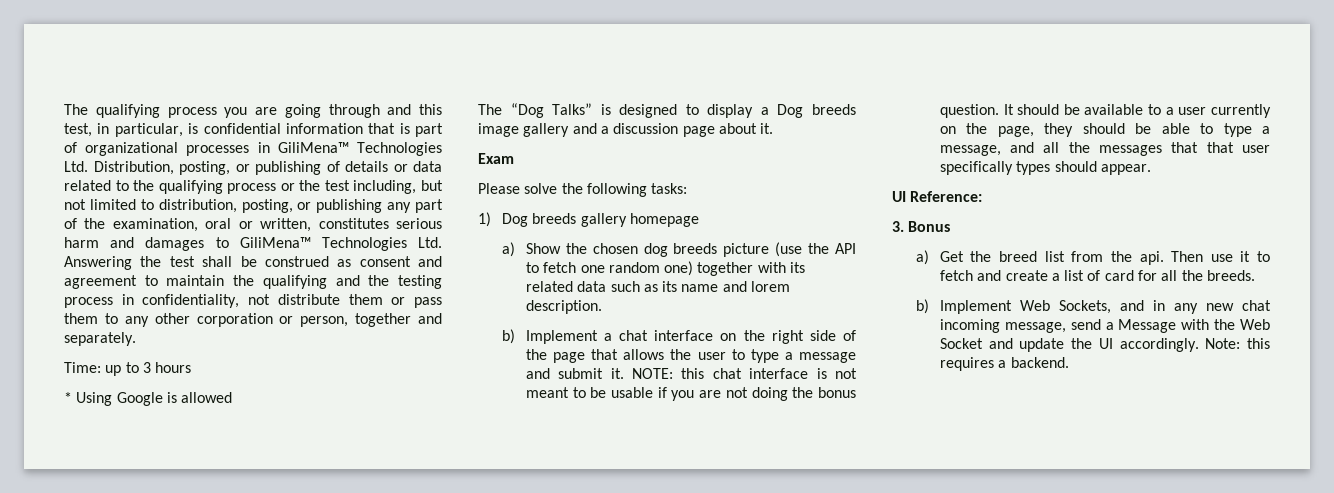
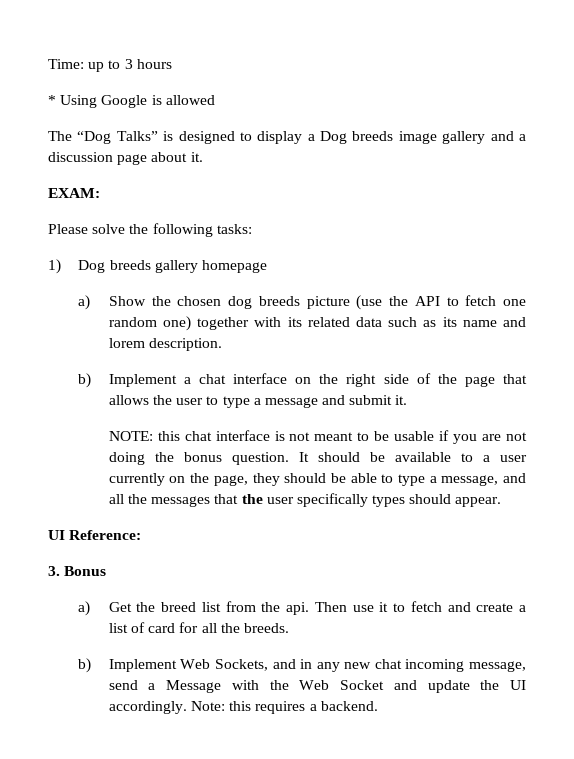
[64,104,442,118] [64,123,443,137] [64,142,443,156] [64,161,442,175] [64,180,443,194] [64,199,443,213] [64,218,442,232] [64,237,443,251] [64,256,442,270] [64,275,443,289] [64,294,443,308] [64,313,442,327] [64,332,136,346] The qualifying process you are going through and this test, in particular, is confidential information that is part of organizational processes in GiliMena™ Technologies Ltd. Distribution, posting, or publishing of details or data related to the qualifying process or the test including, but not limited to distribution, posting, or publishing any part of the examination, oral or written, constitutes serious harm and damages to GiliMena™ Technologies Ltd. Answering the test shall be construed as consent and agreement to maintain the qualifying and the testing process in confidentiality, not distribute them or pass them to any other corporation or person, together and separately. // -> (48, 64) none
[478,153,514,164] Exam -> [48,188,100,198] EXAM:
(624, 373) none -> (408, 400) //
[1206,142,1234,153] that -> [241,494,263,504] the

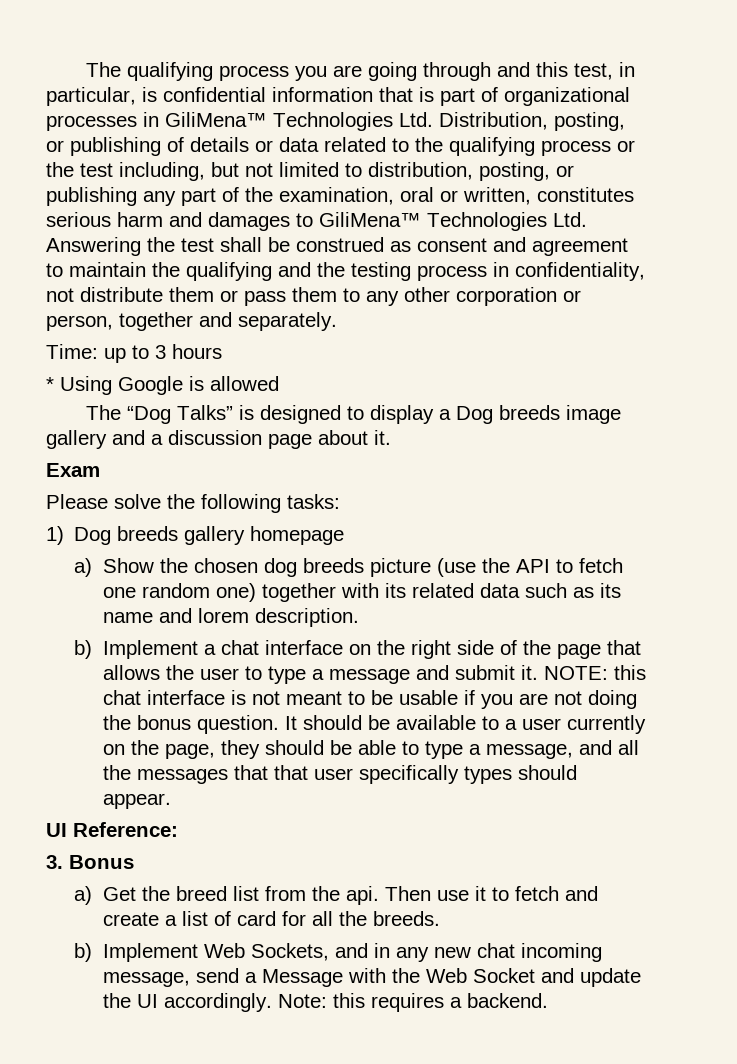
(48, 64) none -> [86,62,636,81] [46,87,630,106] [46,112,625,131] [46,137,635,156] [46,162,574,181] [46,187,634,206] [46,212,587,231] [46,237,628,256] [46,262,645,281] [46,287,581,306] [46,312,337,331] The qualifying process you are going through and this test, in particular, is confidential information that is part of organizational processes in GiliMena™ Technologies Ltd. Distribution, posting, or publishing of details or data related to the qualifying process or the test including, but not limited to distribution, posting, or publishing any part of the examination, oral or written, constitutes serious harm and damages to GiliMena™ Technologies Ltd. Answering the test shall be construed as consent and agreement to maintain the qualifying and the testing process in confidentiality, not distribute them or pass them to any other corporation or person, together and separately. //
[48,188,100,198] EXAM: -> [46,463,100,477] Exam
(408, 400) // -> (538, 672) none
[241,494,263,504] the -> [273,765,308,780] that

